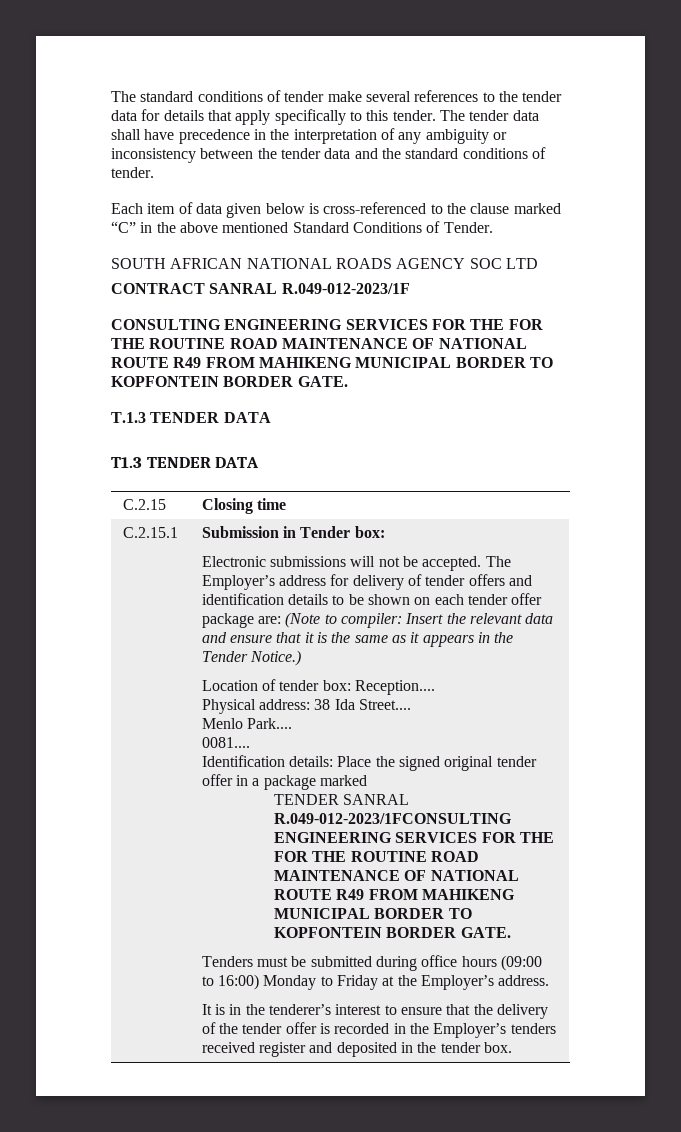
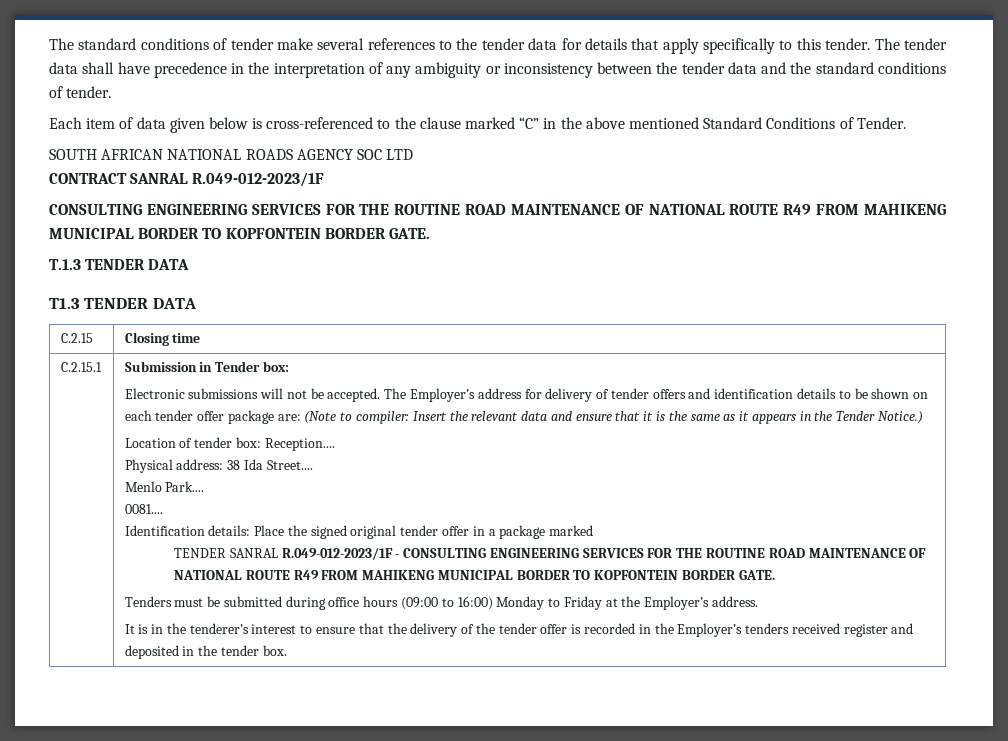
[508,319,543,330] [111,338,145,349] FOR THE -> (390, 209) none
[274,813,513,824] [274,832,554,843] [274,851,347,862] R.049-012-2023/1FCONSULTING ENGINEERING SERVICES FOR THE FOR THE -> [281,548,703,560] R.049-012-2023/1F - CONSULTING ENGINEERING SERVICES FOR THE

